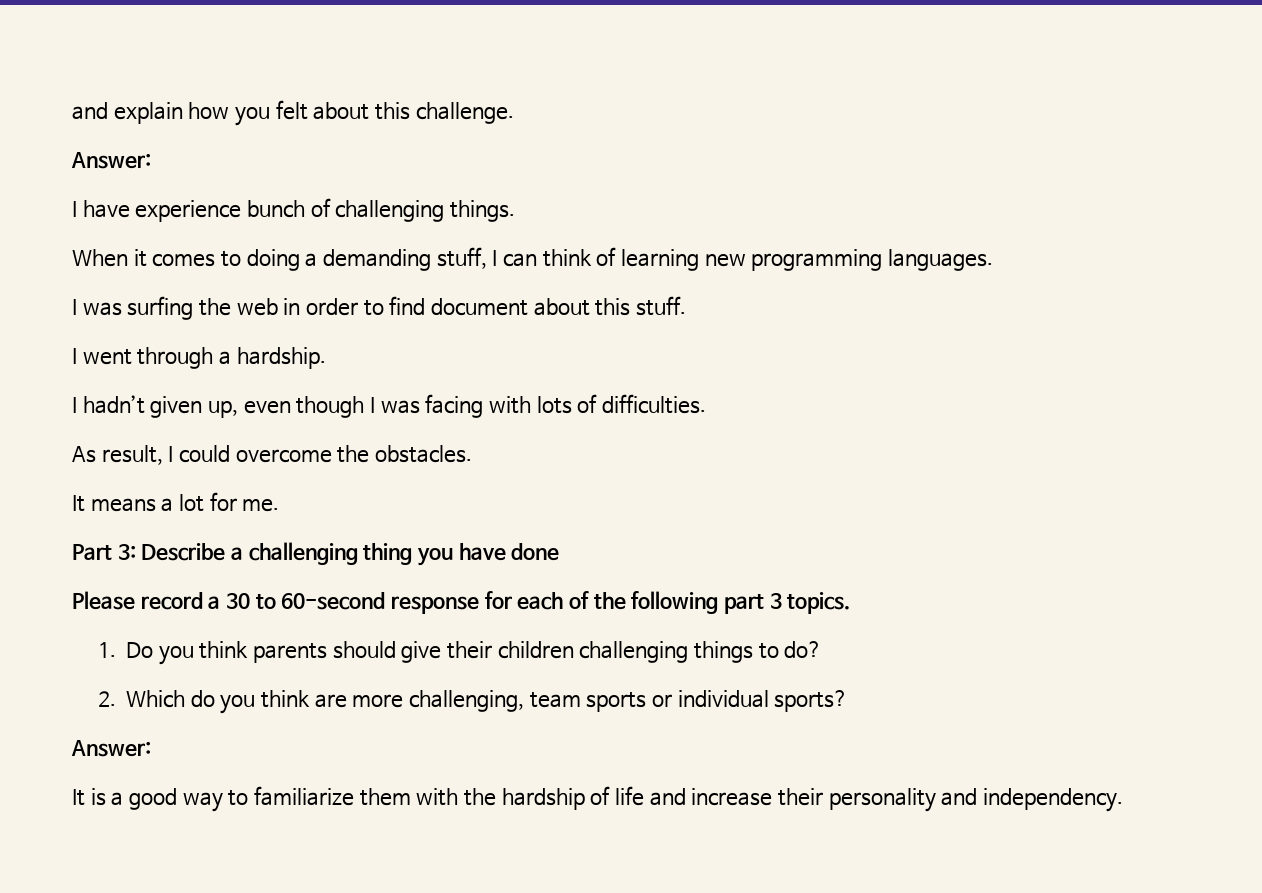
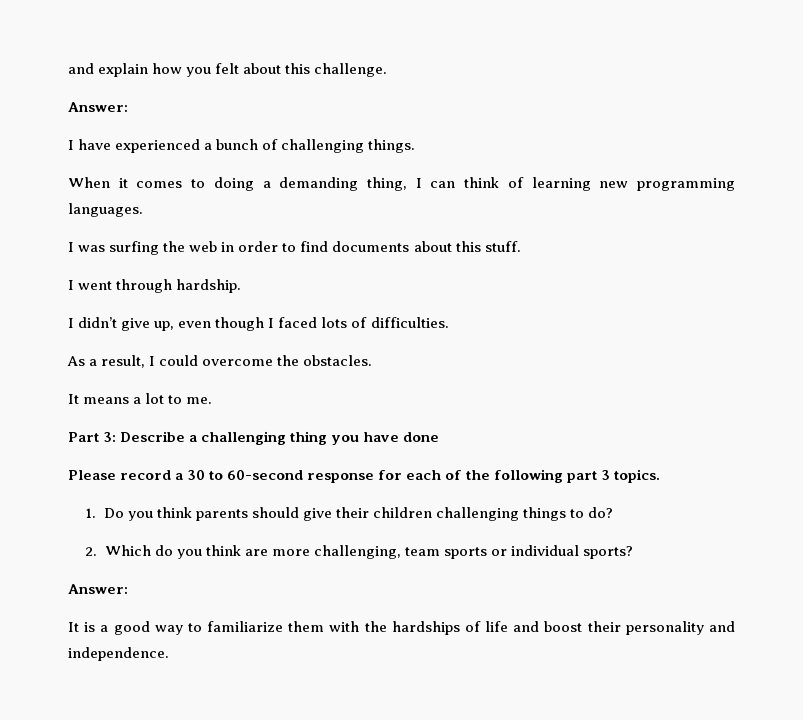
[135,200,242,222] experience -> [115,139,213,153] experienced a
[436,247,487,269] stuff, -> [367,177,408,191] thing,
[430,298,528,316] document -> [332,241,410,252] documents
[218,351,231,365] a -> (173, 286) none
[82,395,203,418] hadn’t given -> [78,317,151,331] didn’t give
[380,394,532,418] was facing with -> [278,317,318,328] faced
(96, 454) none -> [89,359,98,366] a
[209,492,237,511] for -> [168,395,183,404] to
[501,788,585,810] hardship -> [391,621,460,635] hardships
[691,788,773,806] increase -> [544,621,583,632] boost
[982,788,1123,812] independency. -> [68,647,169,661] independence.

